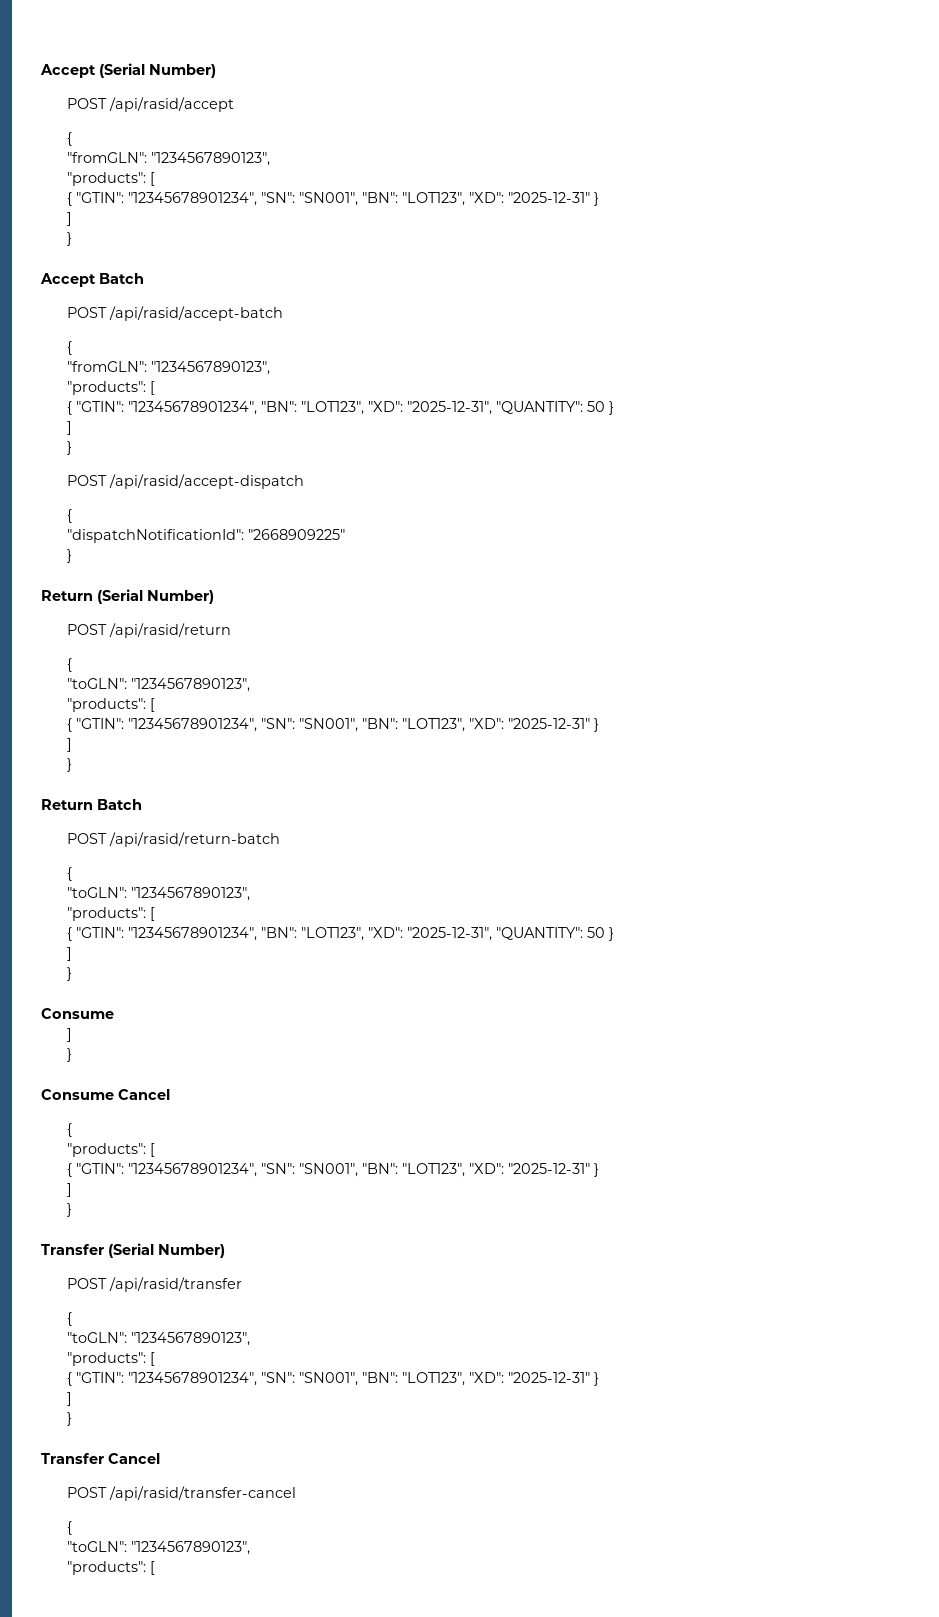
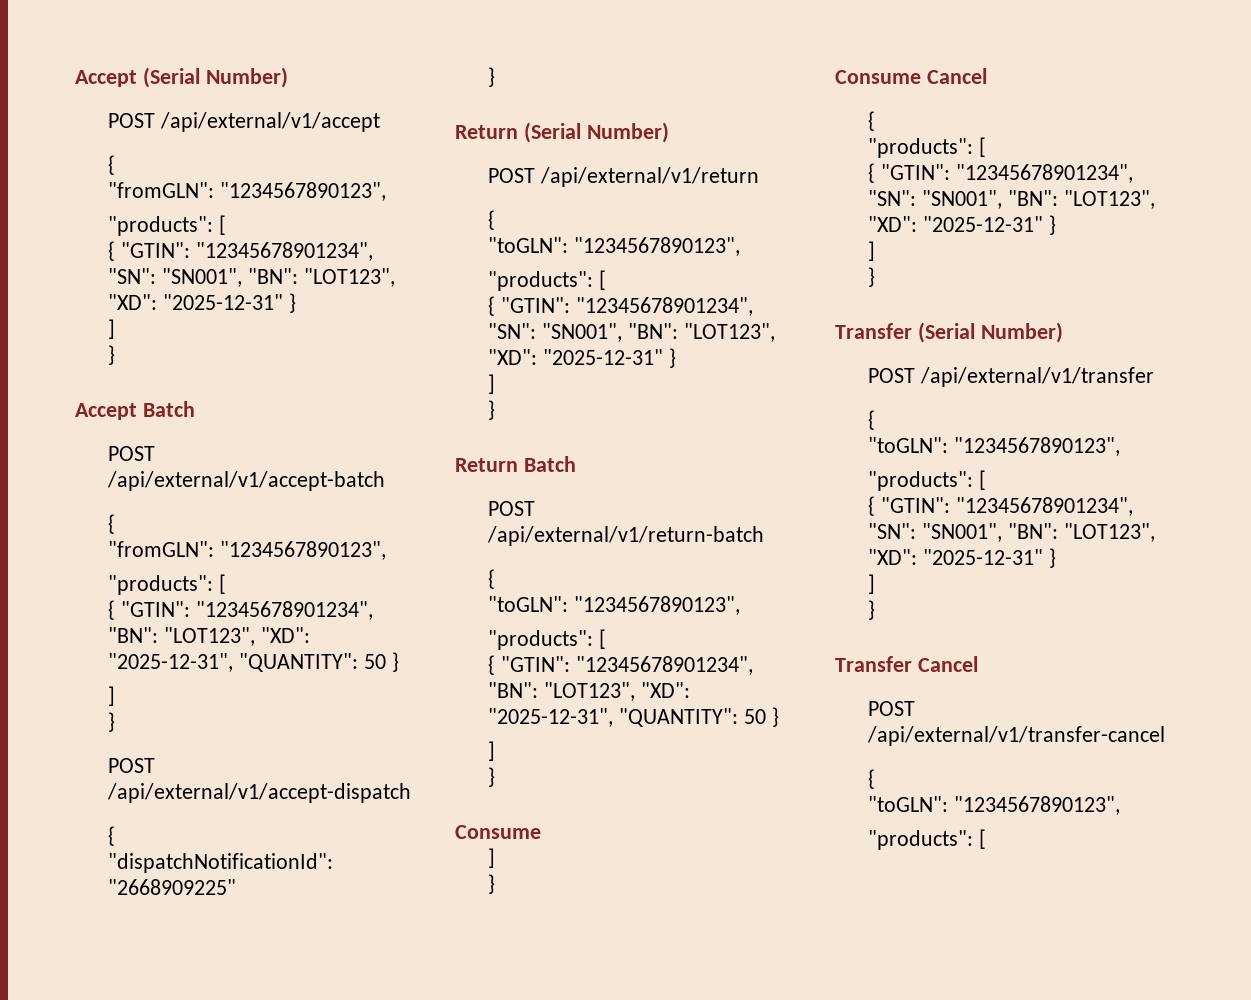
[108,97,234,112] /api/rasid/accept -> [159,112,380,132] /api/external/v1/accept
[108,306,283,321] /api/rasid/accept-batch -> [107,471,386,491] /api/external/v1/accept-batch
[108,474,304,489] /api/rasid/accept-dispatch -> [107,783,412,803] /api/external/v1/accept-dispatch
[108,623,231,638] /api/rasid/return -> [539,167,759,187] /api/external/v1/return
[108,832,280,847] /api/rasid/return-batch -> [487,526,765,546] /api/external/v1/return-batch
[108,1277,242,1292] /api/rasid/transfer -> [919,367,1154,387] /api/external/v1/transfer
[108,1486,296,1501] /api/rasid/transfer-cancel -> [867,726,1166,746] /api/external/v1/transfer-cancel

